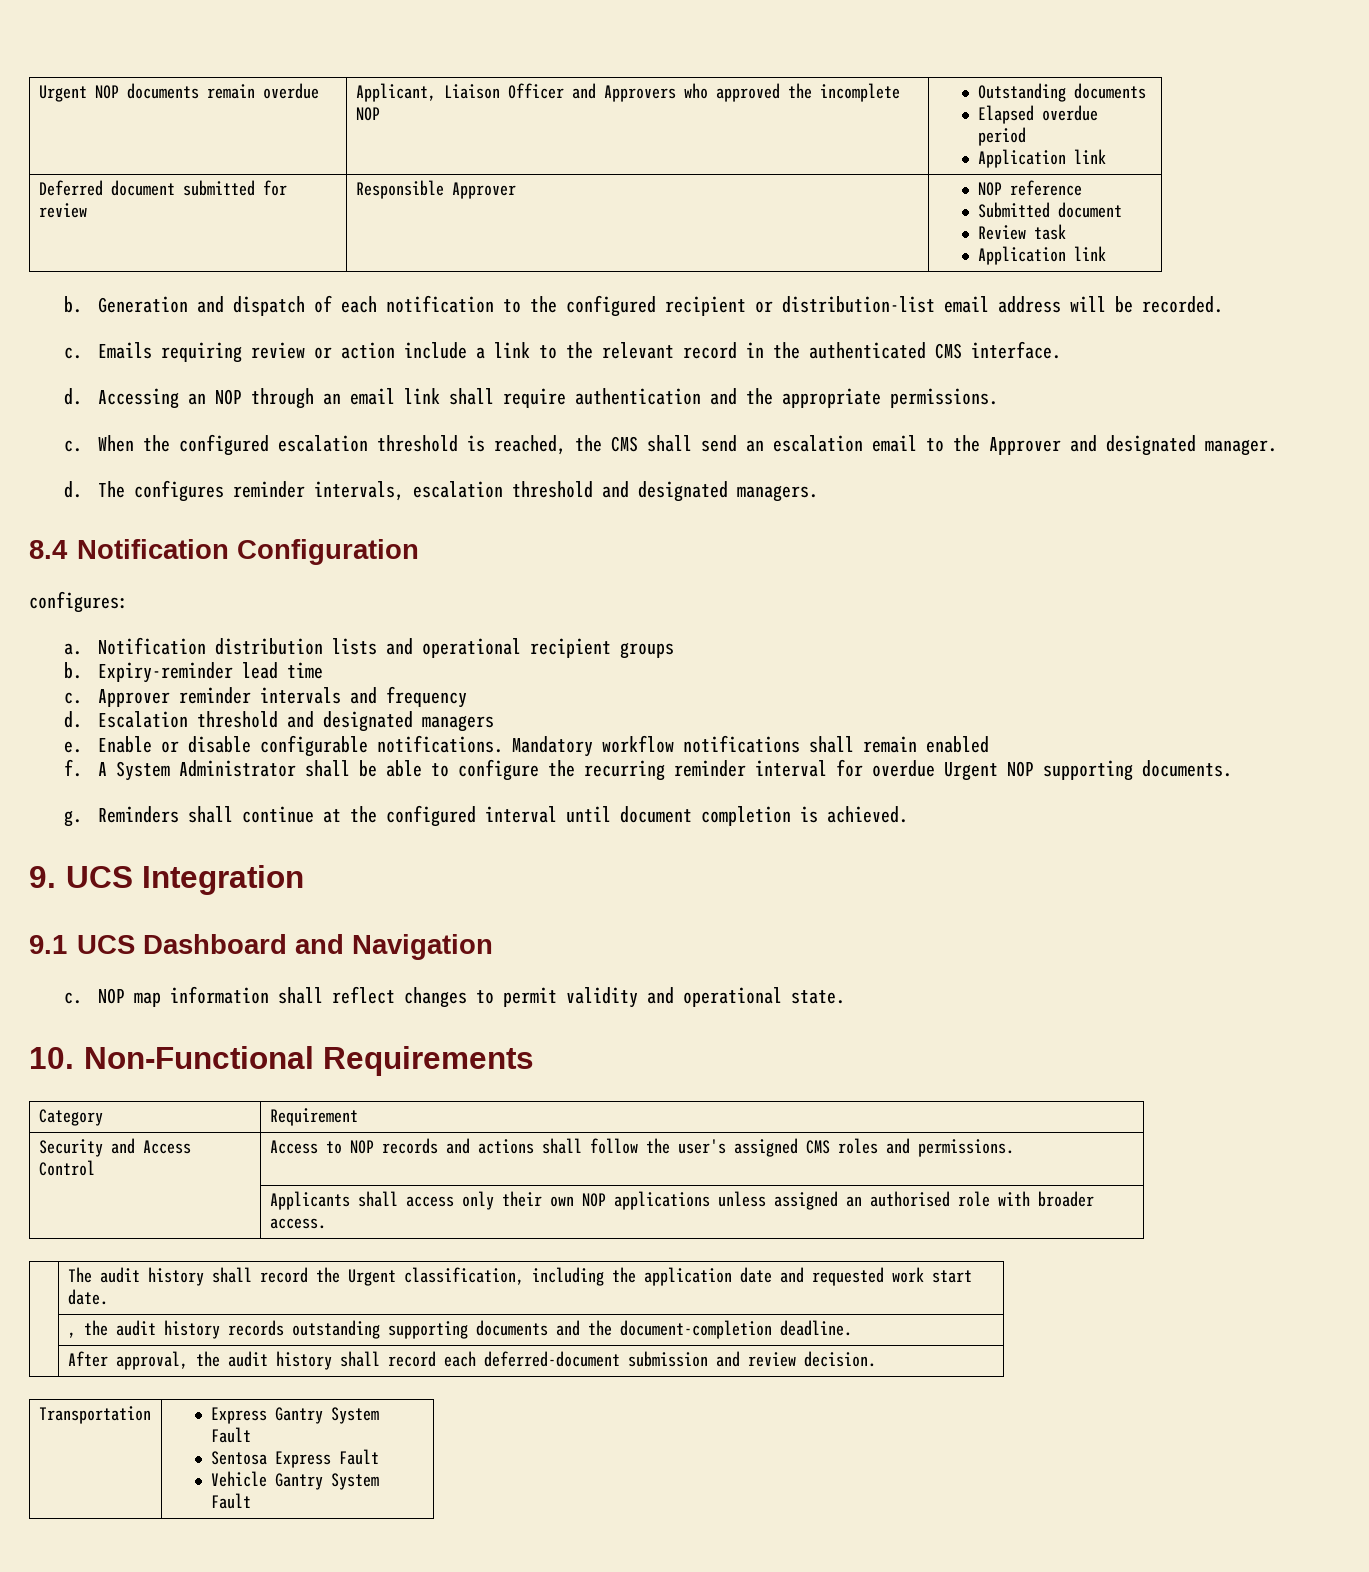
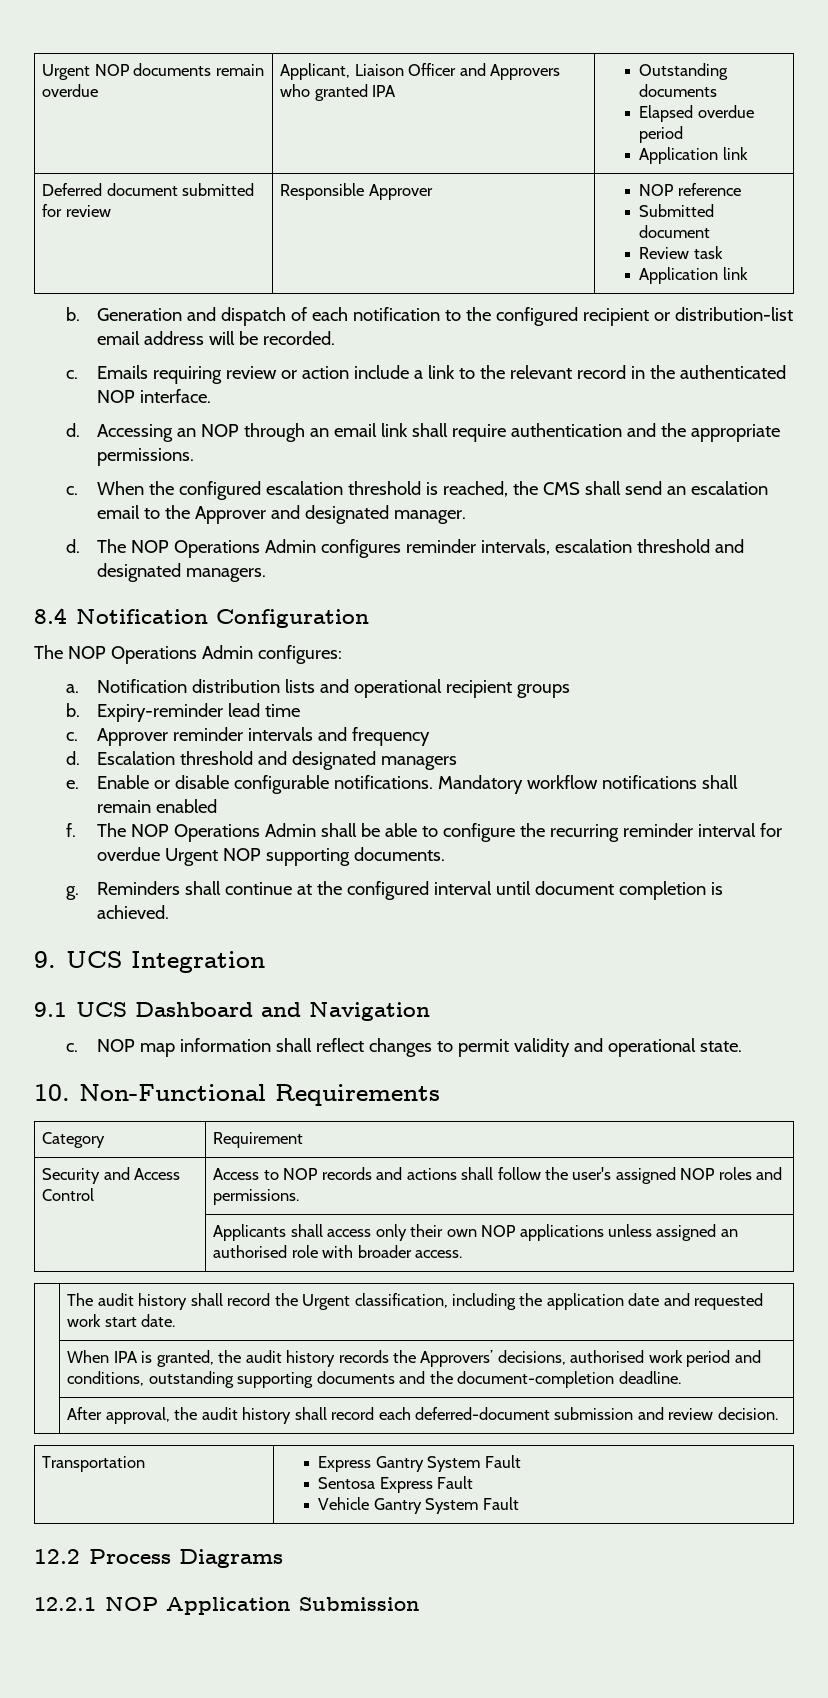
[715,83,900,102] [355,107,380,121] approved the incomplete NOP -> [314,84,397,101] granted IPA
[935,343,963,359] CMS -> [97,390,136,403] NOP
(126, 489) none -> [131,539,317,558] NOP Operations Admin
(419, 552) none -> [34,645,253,664] The NOP Operations Admin
[98,760,297,781] A System Administrator -> [97,823,317,842] The NOP Operations Admin
[805,1140,830,1154] CMS -> [680,1168,716,1180] NOP
[67,1320,284,1339] , the audit history records -> [67,1350,761,1367] [67,1371,145,1386] When IPA is granted, the audit history records the Approvers’ decisions, authorised work period and conditions,
(252, 1501) none -> [34,1549,284,1568] [34,1596,421,1615] // 12.2 Process Diagrams // 12.2.1 NOP Application Submission

